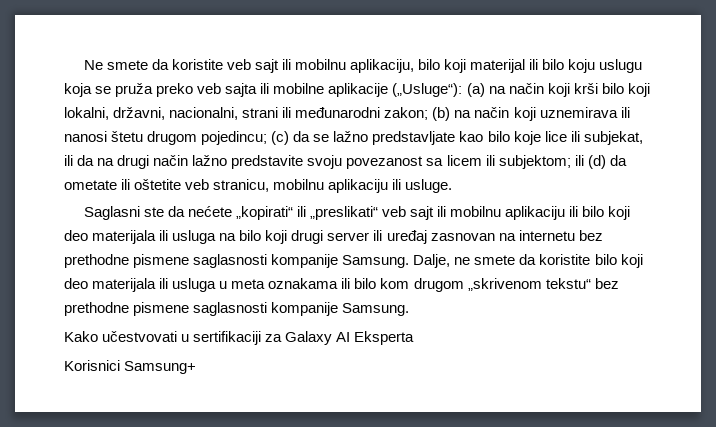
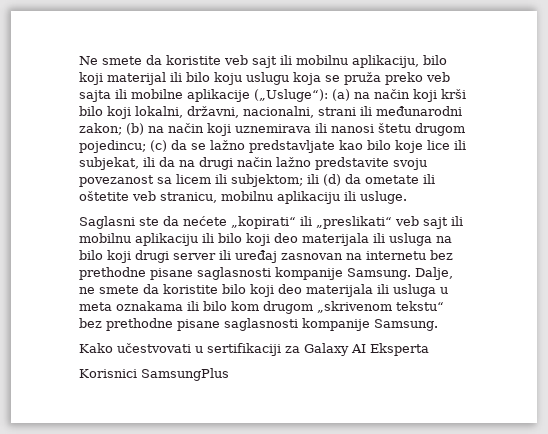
[133,254,190,268] pismene -> [150,268,193,280] pisane
[133,302,190,316] pismene -> [177,319,220,331] pisane
[124,361,197,374] Samsung+ -> [141,368,229,381] SamsungPlus

